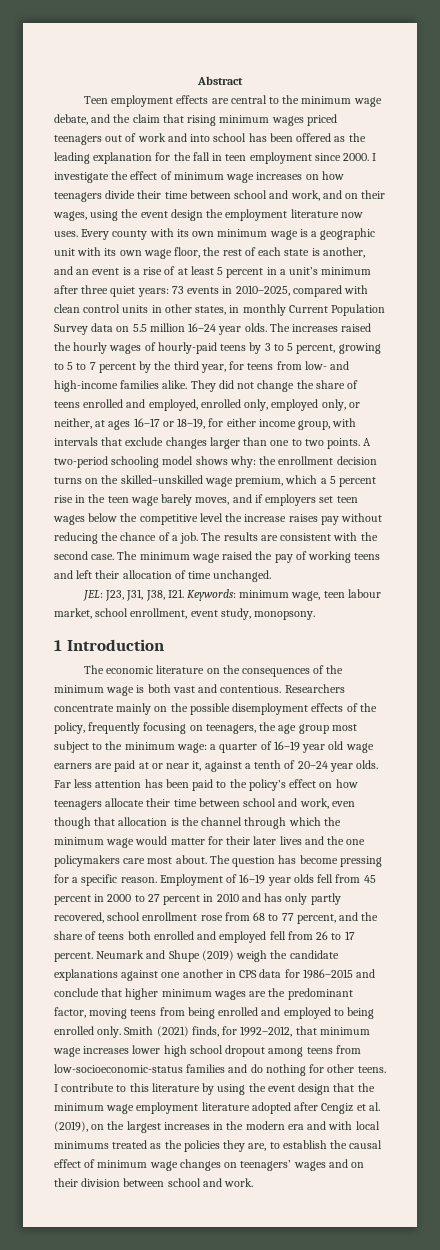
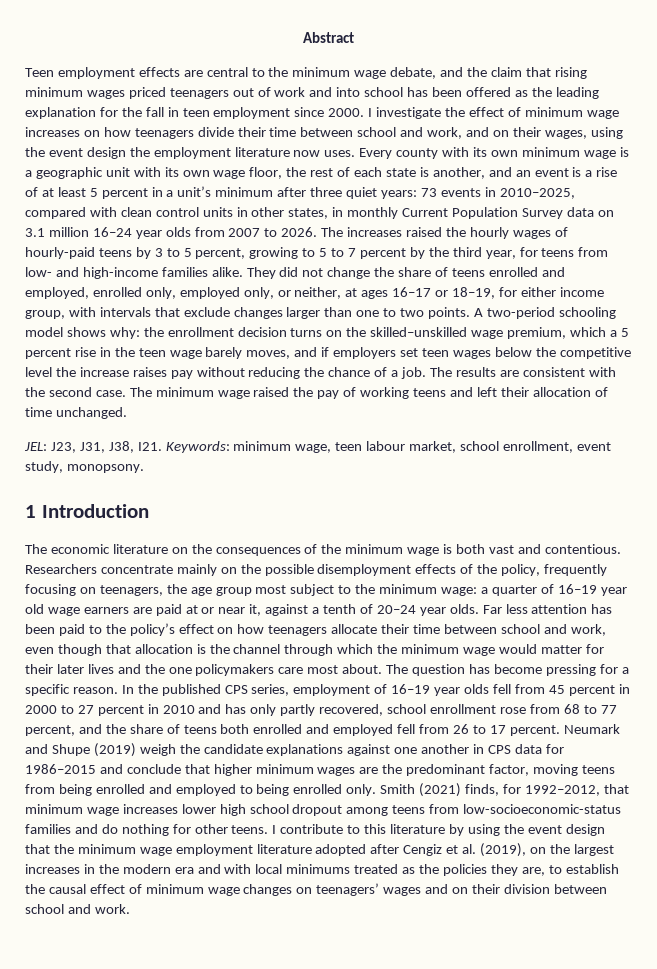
[132,324,147,332] 5.5 -> [25,228,45,237] 3.1
[244,323,267,332] olds. -> [165,227,318,237] olds from 2007 to 2026.
[159,874,223,886] Employment -> [121,684,371,696] In the published CPS series, employment

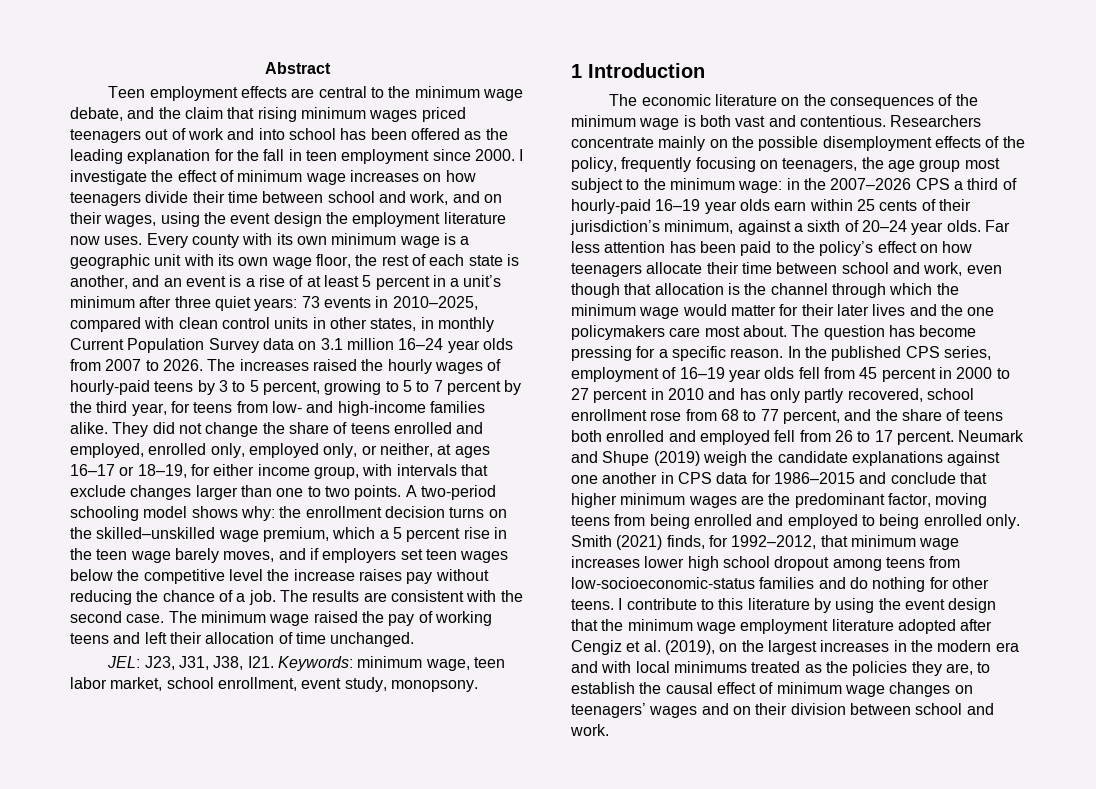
[366,441,406,451] labour -> [70,677,107,689] labor
[480,584,627,596] [25,604,262,616] a quarter of 16–19 year old wage earners are paid at or near it, -> [786,178,1017,190] [571,199,971,214] [570,220,734,235] in the 2007–2026 CPS a third of hourly-paid 16–19 year olds earn within 25 cents of their jurisdiction’s minimum,
[323,604,357,614] tenth -> [807,220,841,232] sixth

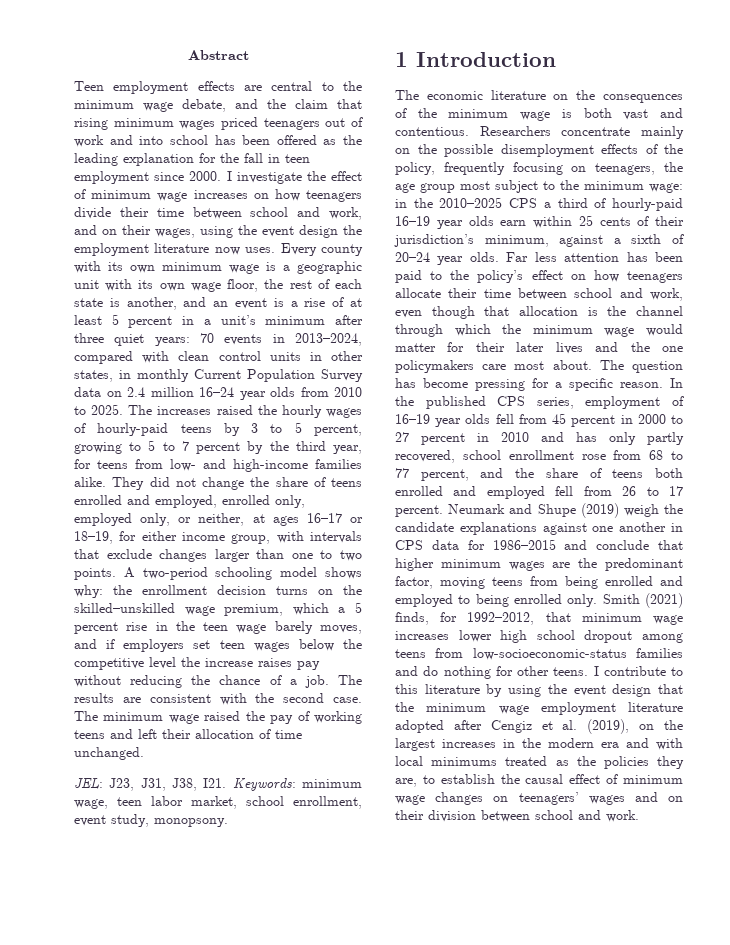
[301,296,320,308] 73 -> [200,333,214,343] 70
[392,296,478,310] 2010–2025, -> [295,333,362,346] 2013–2024,
[320,338,343,350] 3.1 -> [127,387,145,397] 2.4
[105,359,203,371] 2007 to 2026. -> [334,387,362,397] [74,404,124,415] 2010 to 2025.
[830,178,912,190] 2007–2026 -> [439,197,503,208] 2010–2025

